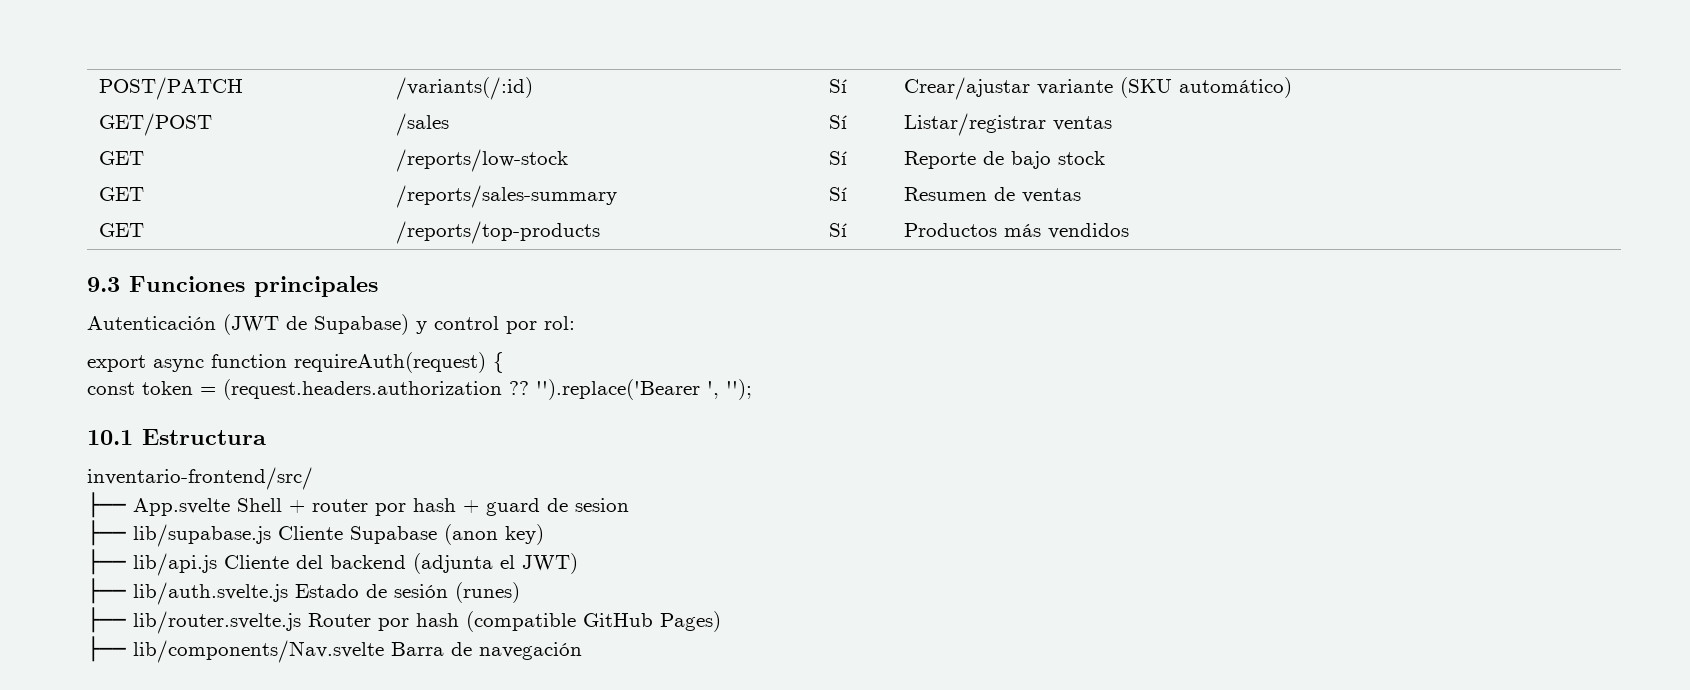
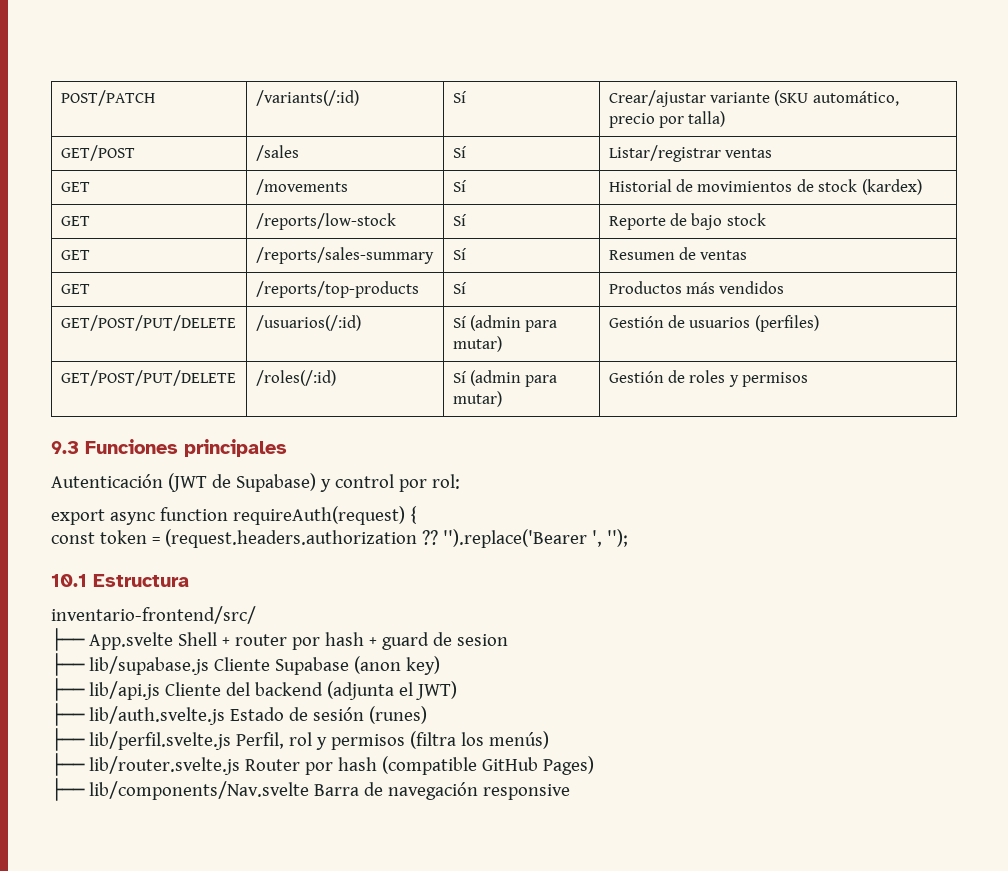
[1179,77,1293,98] automático) -> [812,91,899,106] [608,111,726,128] automático, precio por talla)
(1113, 123) none -> [60,182,90,192] [255,179,348,195] [452,180,467,192] [608,179,922,195] // GET | /movements | Sí | Historial de movimientos de stock (kardex)
(1130, 231) none -> [60,315,236,331] [255,315,361,331] [452,315,558,332] [452,336,502,352] [608,315,819,332] [60,370,236,386] [255,370,336,386] [452,370,558,387] [452,391,502,407] [608,370,809,387] // GET/POST/PUT/DELETE | /usuarios(/:id) | Sí (admin para mutar) | Gestión de usuarios (perfiles) // GET/POST/PUT/DELETE | /roles(/:id) | Sí (admin para mutar) | Gestión de roles y permisos
(520, 592) none -> [51,728,549,751] // ├── lib/perfil.svelte.js Perfil, rol y permisos (filtra los menús)
(582, 651) none -> [482,784,570,800] responsive

